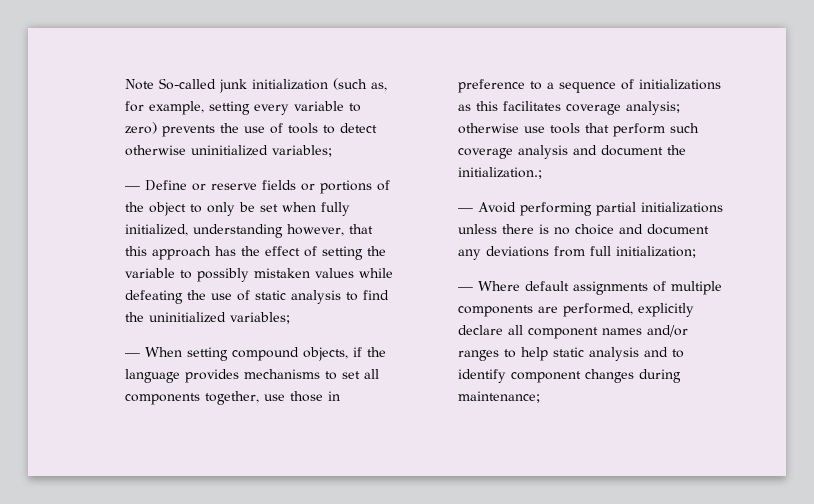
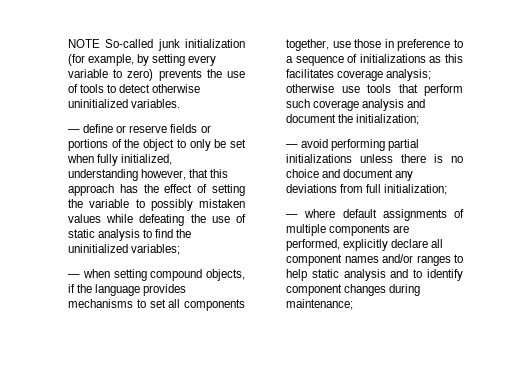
[125,79,155,90] Note -> [67,39,100,48] NOTE
[333,78,388,91] [125,101,205,115] (such as, for example, -> [67,54,150,66] (for example, by
[272,145,333,157] [125,180,188,191] variables; // — Define -> [131,99,181,108] [67,124,114,133] variables. // — define
[145,347,183,357] When -> [82,269,110,278] when
[458,167,543,179] [458,202,517,213] initialization.; // — Avoid -> [356,114,420,125] [285,139,329,148] initialization; // — avoid
[478,281,521,291] Where -> [304,209,336,218] where

